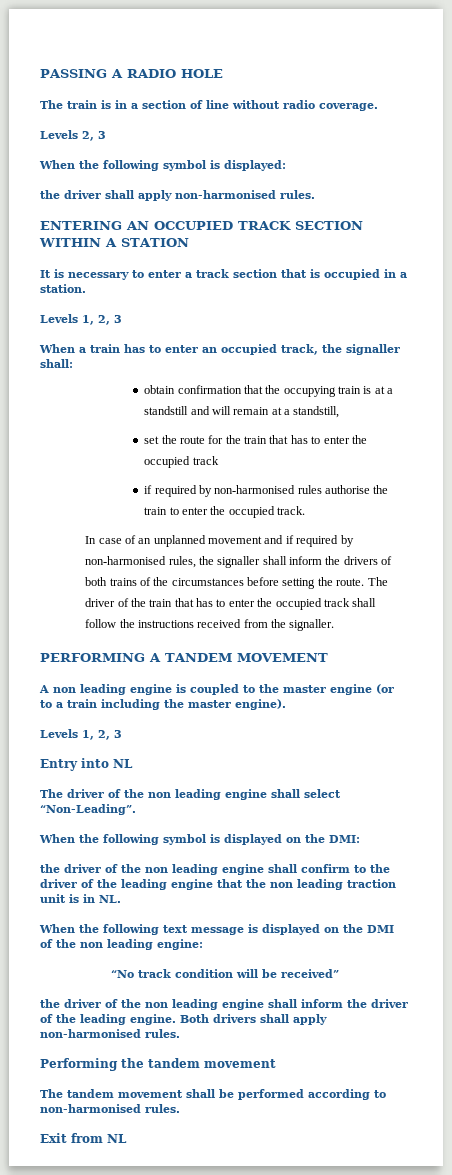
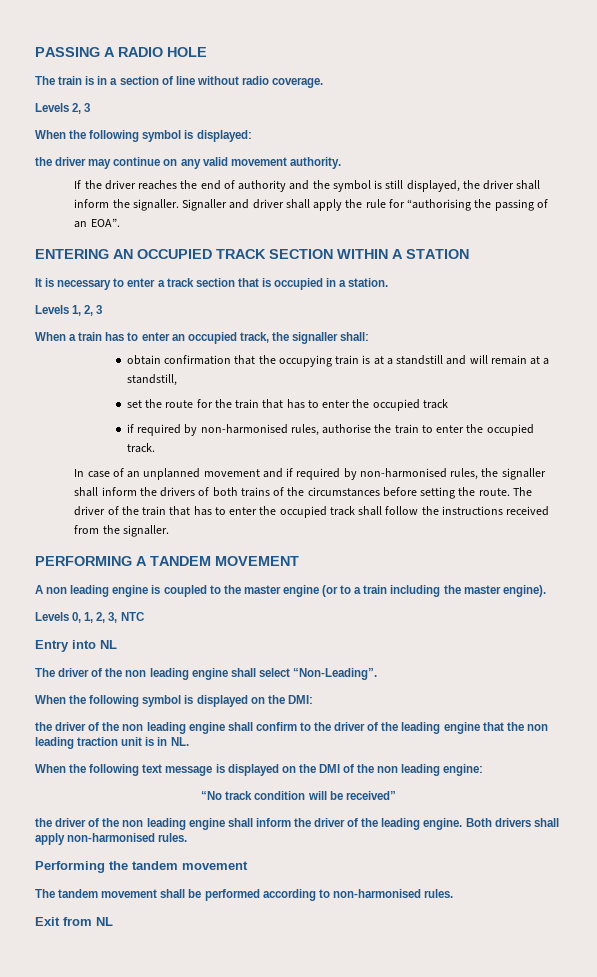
[105,190,315,201] shall apply non-harmonised rules. -> [88,157,341,169] [74,180,541,192] [74,199,548,211] [74,218,120,228] may continue on any valid movement authority. // If the driver reaches the end of authority and the symbol is still displayed, the driver shall inform the signaller. Signaller and driver shall apply the rule for “authorising the passing of an EOA”.
[297,485,322,494] rules -> [290,424,319,436] rules,
[82,730,122,740] 1, 2, 3 -> [72,612,144,623] 0, 1, 2, 3, NTC

